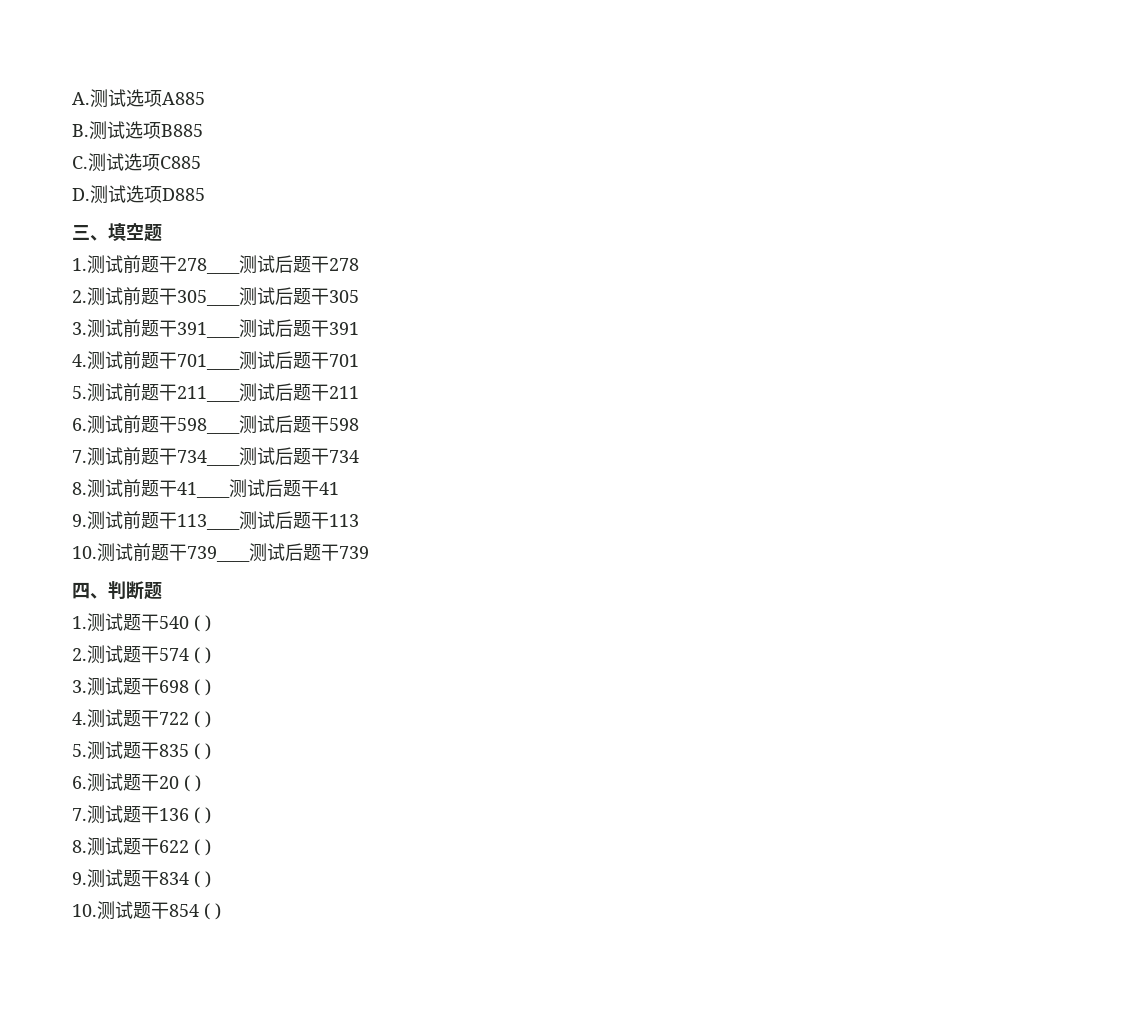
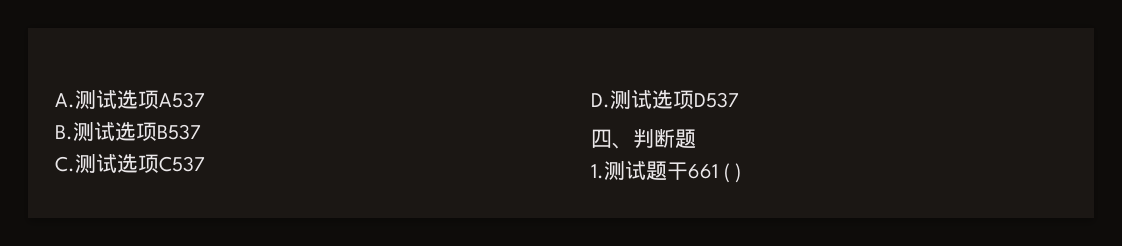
[162,92,205,105] A885 -> [159,92,205,108] A537
[161,124,203,137] B885 -> [157,124,201,140] B537
[160,156,201,169] C885 -> [159,156,205,172] C537
[162,188,205,201] [72,223,162,242] [72,255,359,274] [72,287,359,306] [72,319,359,338] [72,351,359,370] [72,383,359,402] [72,415,359,434] [72,447,359,466] [72,479,339,498] [72,511,359,530] [72,543,369,562] D885 // 三、填空题 // 1.测试前题干278____测试后题干278 // 2.测试前题干305____测试后题干305 // 3.测试前题干391____测试后题干391 // 4.测试前题干701____测试后题干701 // 5.测试前题干211____测试后题干211 // 6.测试前题干598____测试后题干598 // 7.测试前题干734____测试后题干734 // 8.测试前题干41____测试后题干41 // 9.测试前题干113____测试后题干113 // 10.测试前题干739____测试后题干739 -> [694,92,739,108] D537
[159,615,211,632] [72,645,211,664] [72,677,211,696] [72,709,211,728] [72,741,211,760] [72,773,201,792] [72,805,211,824] [72,837,211,856] [72,869,211,888] [72,901,221,920] 540 ( ) // 2.测试题干574 ( ) // 3.测试题干698 ( ) // 4.测试题干722 ( ) // 5.测试题干835 ( ) // 6.测试题干20 ( ) // 7.测试题干136 ( ) // 8.测试题干622 ( ) // 9.测试题干834 ( ) // 10.测试题干854 ( ) -> [688,163,742,183] 661 ( )

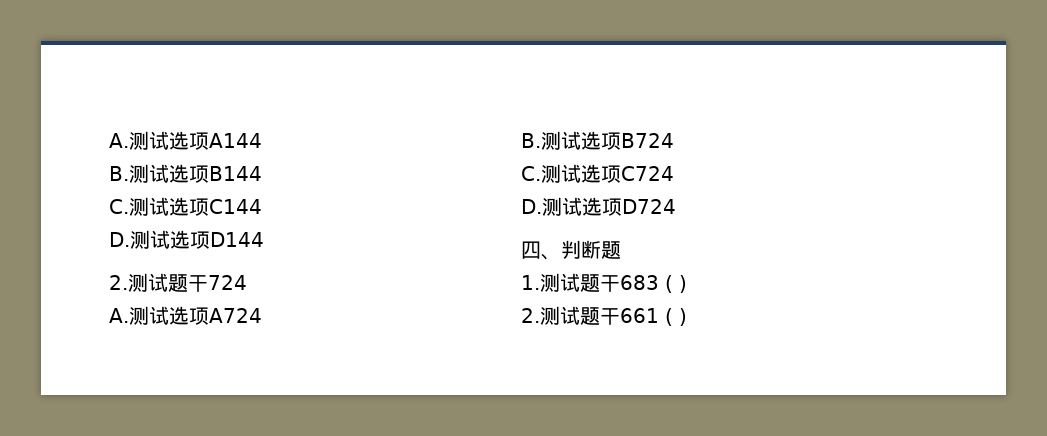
[55,90,205,109] [55,122,201,141] [55,154,205,173] [591,90,739,109] A.测试选项A537 // B.测试选项B537 // C.测试选项C537 // D.测试选项D537 -> [109,131,262,150] [109,164,262,183] [109,197,262,216] [109,230,264,249] [109,273,247,292] [109,306,262,325] [521,131,674,150] [521,164,674,183] [521,197,676,216] A.测试选项A144 // B.测试选项B144 // C.测试选项C144 // D.测试选项D144 // 2.测试题干724 // A.测试选项A724 // B.测试选项B724 // C.测试选项C724 // D.测试选项D724
(688, 171) none -> [620,275,687,293] [521,306,620,325] 683 ( ) // 2.测试题干

